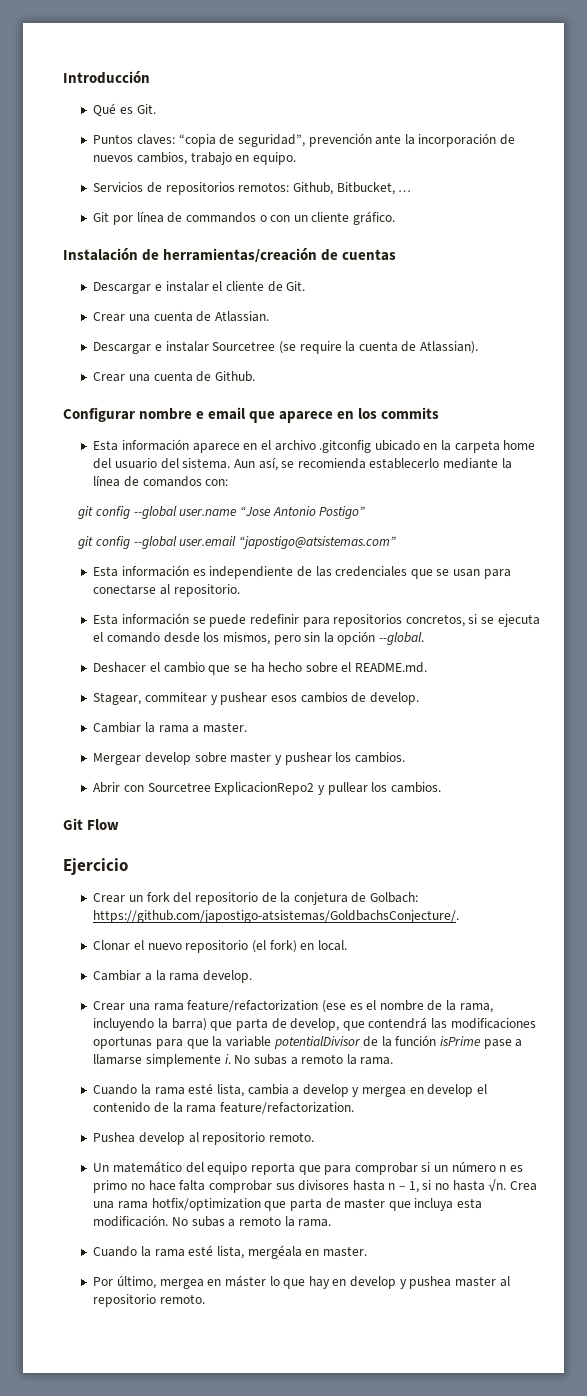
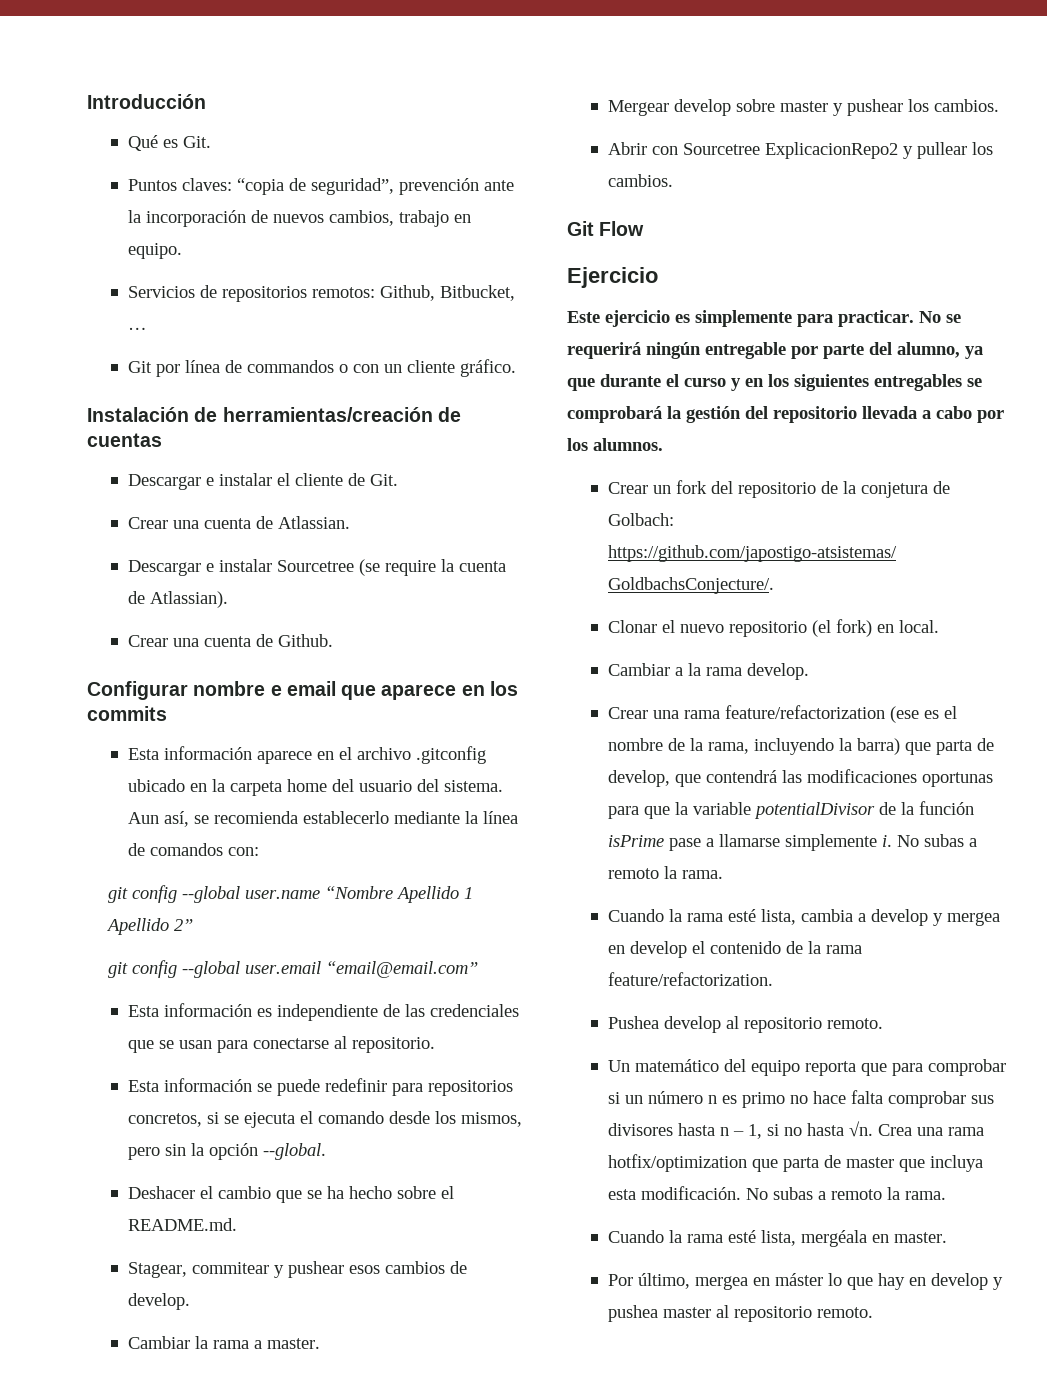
[240,506,366,519] “Jose Antonio Postigo” -> [324,886,473,903] [105,918,193,935] “Nombre Apellido 1 Apellido 2”
[239,536,397,549] “japostigo@atsistemas.com” -> [325,961,478,978] “email@email.com”
(128, 866) none -> [567,310,961,327] [567,342,983,359] [567,374,982,391] [567,406,1004,423] [567,438,663,451] // Este ejercicio es simplemente para practicar. No se requerirá ningún entregable por parte del alumno, ya que durante el curso y en los siguientes entregables se comprobará la gestión del repositorio llevada a cabo por los alumnos.

